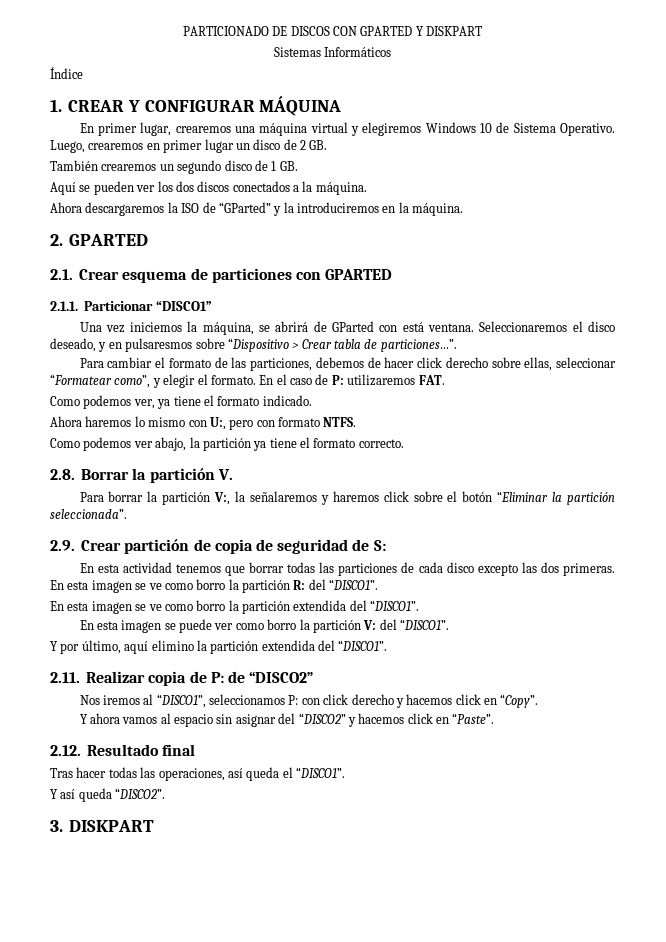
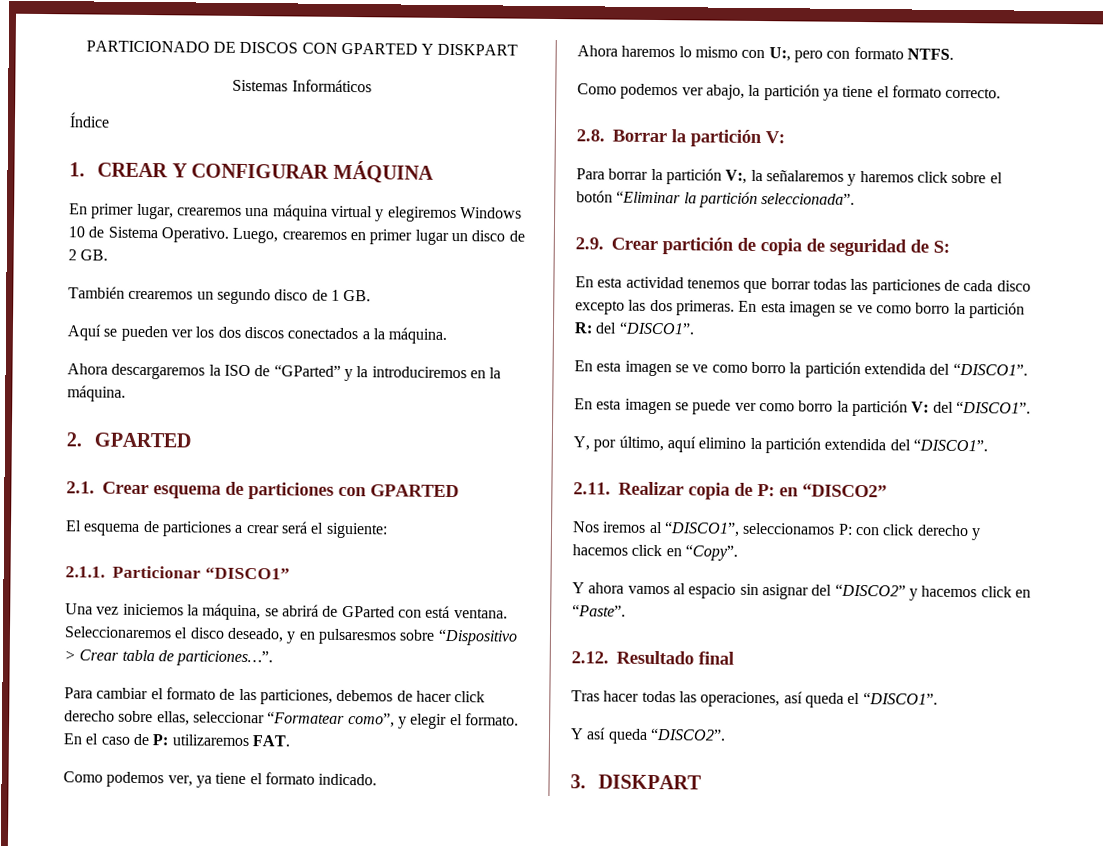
(393, 274) none -> [65,520,388,539] // El esquema de particiones a crear será el siguiente:
[217,469,233,480] V. -> [765,131,785,144] V:
[50,641,58,651] Y -> [573,436,590,451] Y,
[227,671,245,683] de -> [779,487,799,497] en

